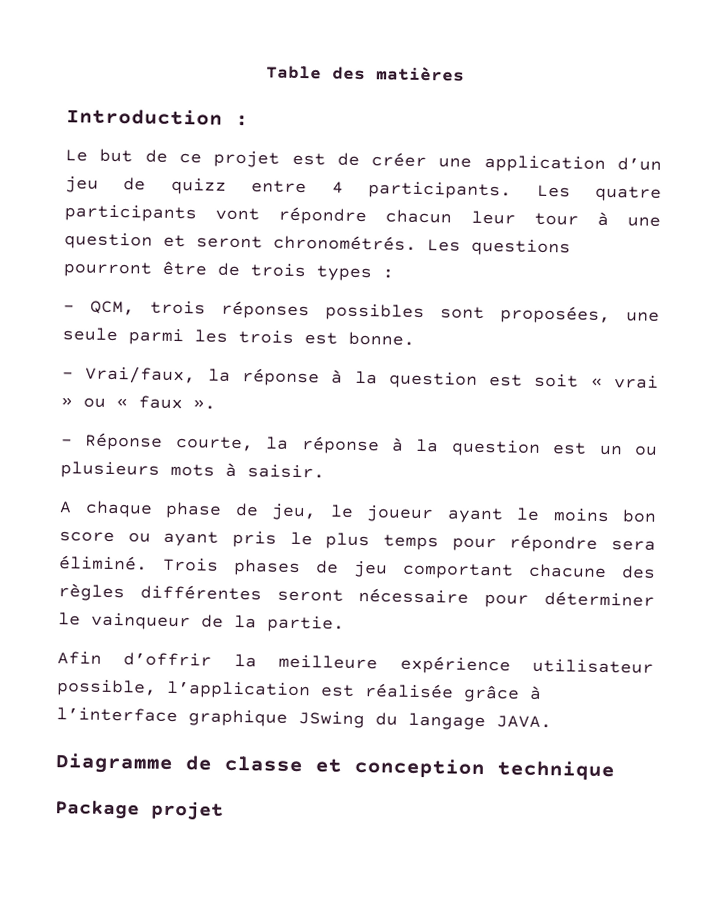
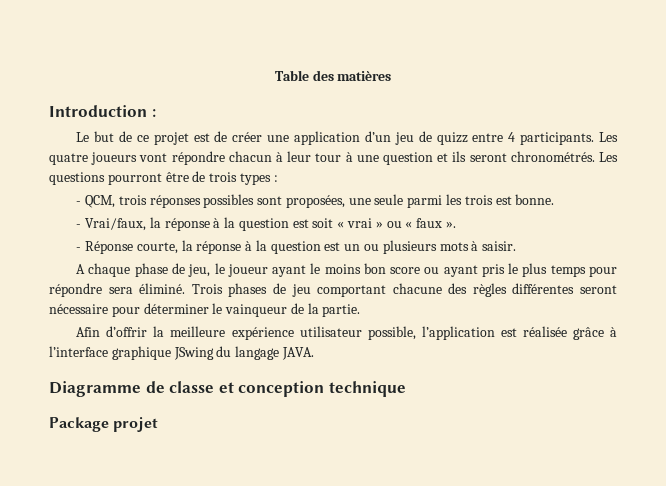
[64,204,197,223] participants -> [91,152,138,165] joueurs
(453, 216) none -> [276,152,283,162] à
(186, 241) none -> [452,151,467,162] ils

